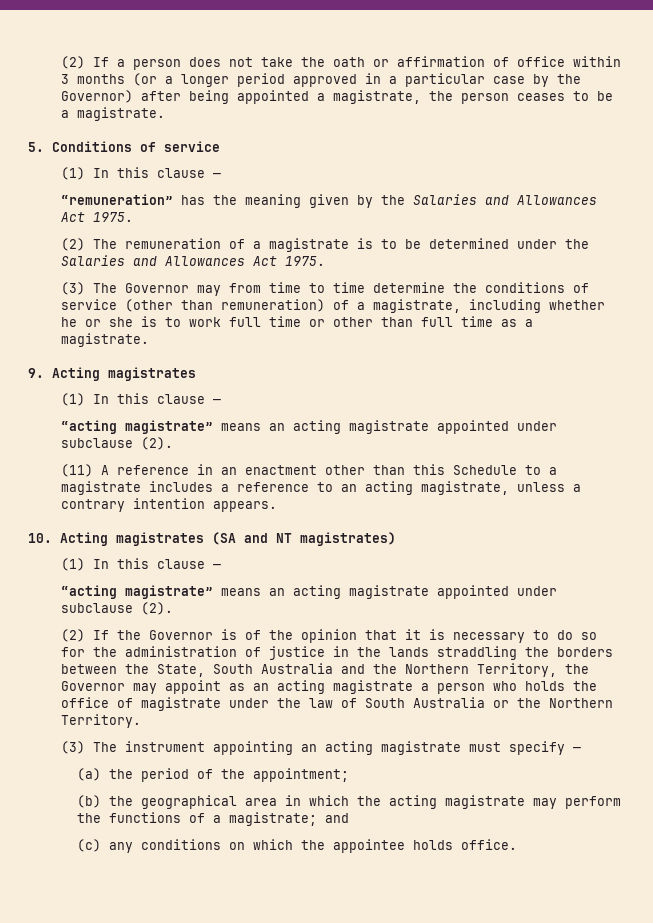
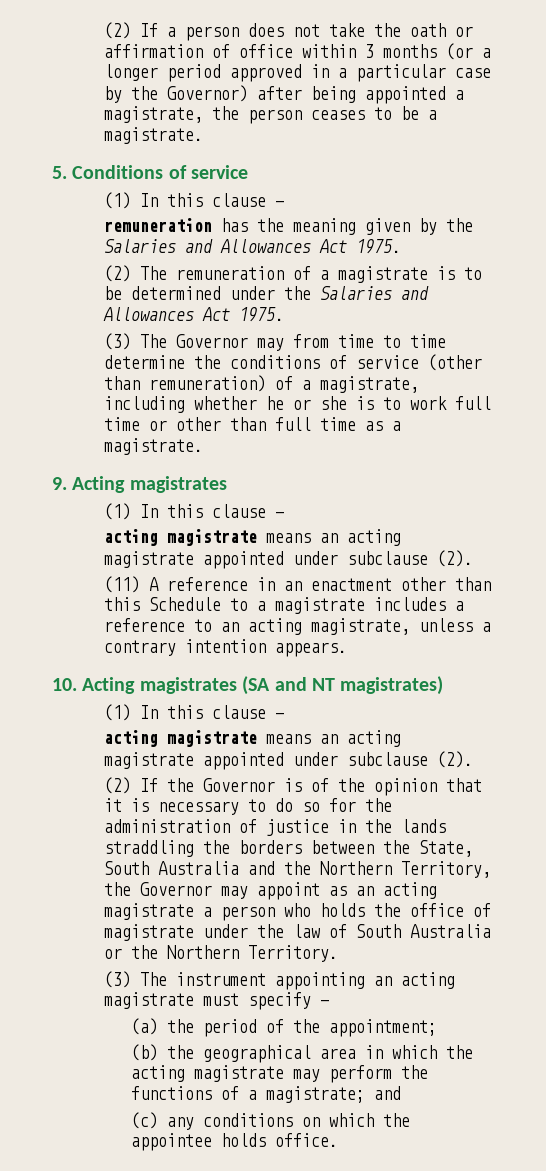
[60,194,173,205] “remuneration” -> [104,218,213,232] remuneration
[60,420,213,434] “acting magistrate” -> [104,529,258,546] acting magistrate
[60,585,213,599] “acting magistrate” -> [104,730,258,747] acting magistrate

